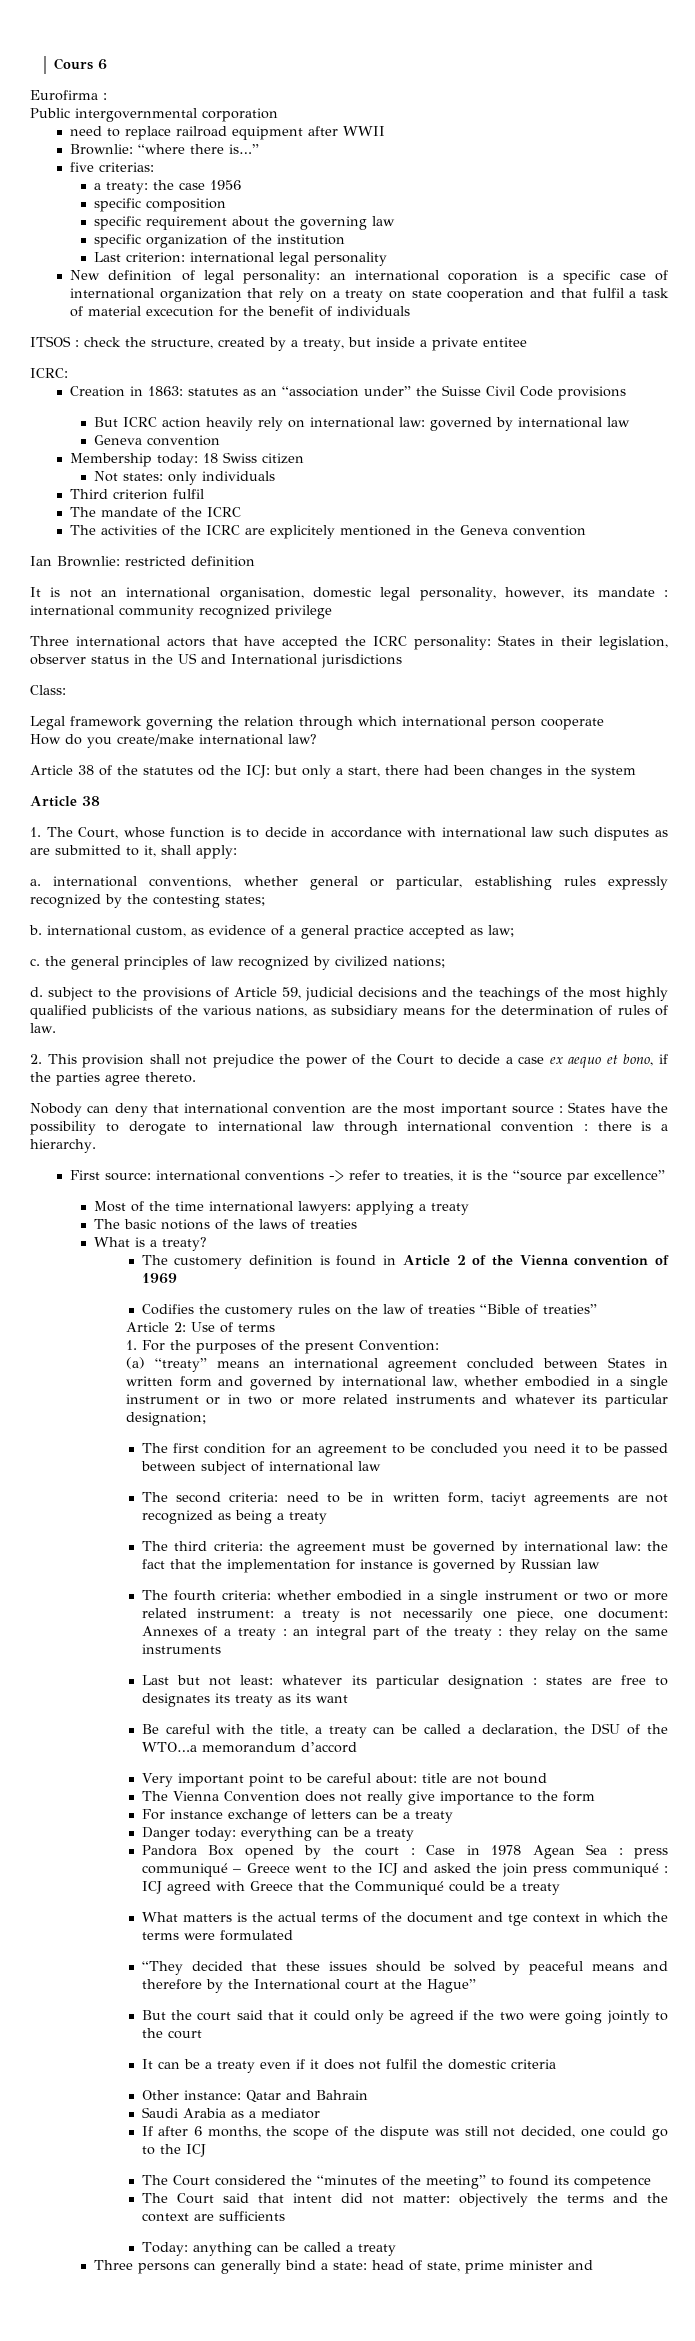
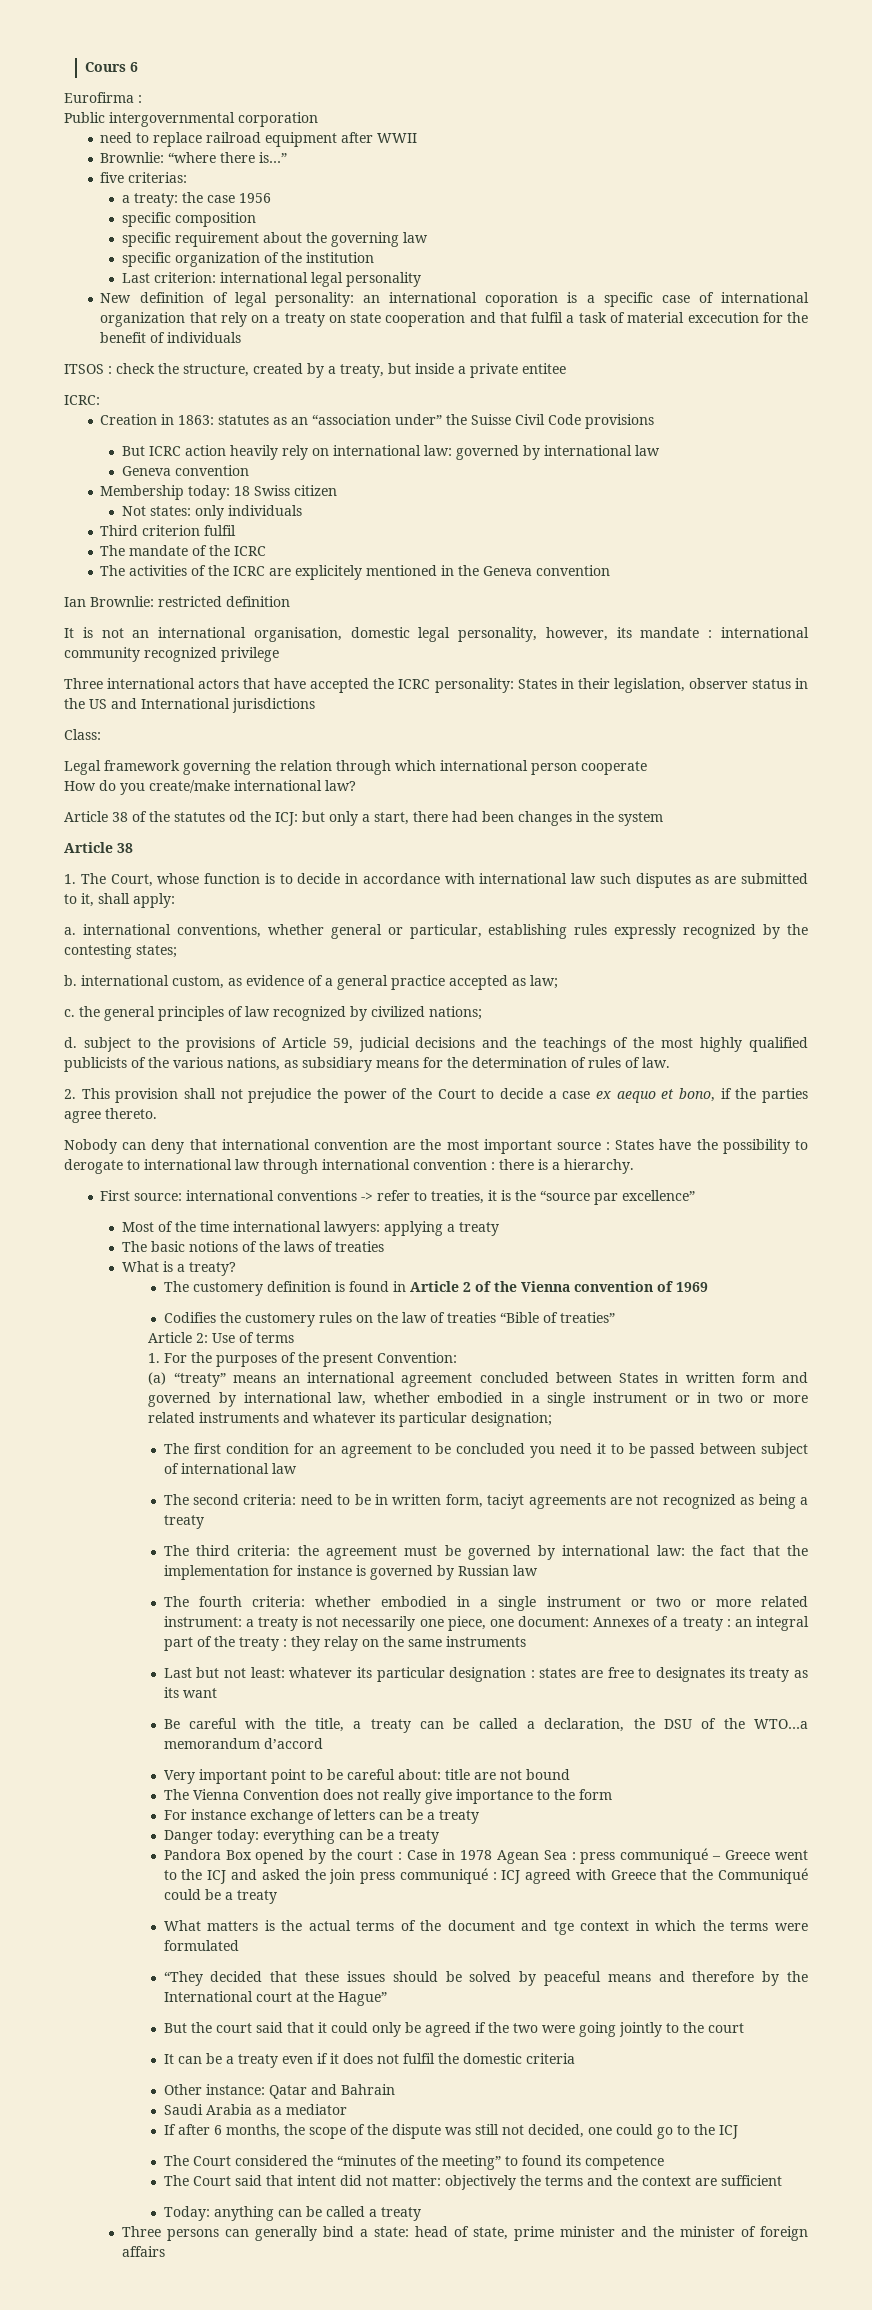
[218,2211,285,2221] sufficients -> [720,2175,782,2186] sufficient
(593, 2265) none -> [652,2226,809,2241] [121,2246,165,2257] the minister of foreign affairs

